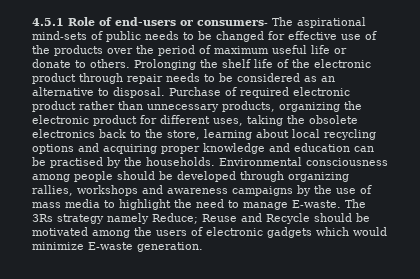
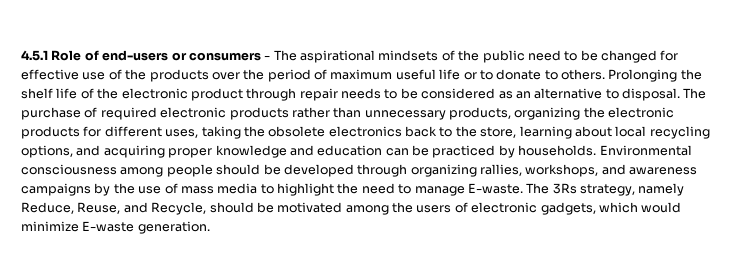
[197,17,366,28] [32,31,179,42] consumers- The aspirational mind-sets of public needs -> [188,50,561,63] consumers - The aspirational mindsets of the public need
(347, 51) none -> [479,70,493,80] to
[169,87,221,96] Purchase -> [683,88,707,99] [21,107,81,120] The purchase
[32,101,76,112] product -> [229,107,289,120] products
[93,115,137,126] product -> [21,126,80,139] products
[32,144,74,154] options -> [21,145,73,158] options,
[50,157,142,168] practised by the -> [432,145,515,158] practiced by
[77,185,138,196] workshops -> [525,164,599,177] workshops,
[57,213,310,224] strategy namely Reduce; Reuse and Recycle -> [580,183,685,196] [21,202,207,215] strategy, namely Reduce, Reuse, and Recycle,
[267,227,312,238] gadgets -> [540,202,596,215] gadgets,

